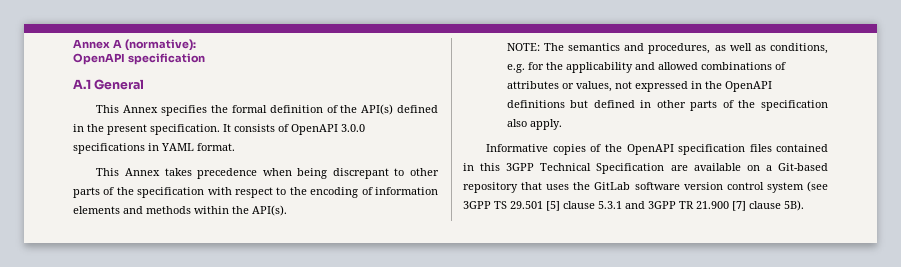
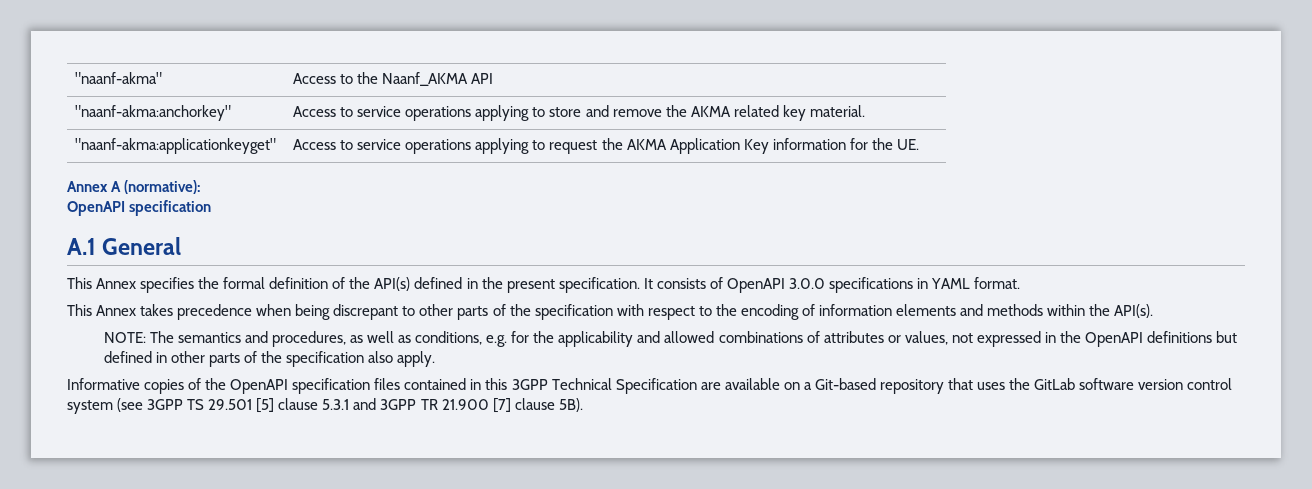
(73, 44) none -> [75,72,163,84] [293,72,494,86] [75,105,232,121] [293,105,865,121] [75,138,277,154] [293,138,919,154] "naanf-akma" | Access to the Naanf_AKMA API // "naanf-akma:anchorkey" | Access to service operations applying to store and remove the AKMA related key material. // "naanf-akma:applicationkeyget" | Access to service operations applying to request the AKMA Application Key information for the UE. //

